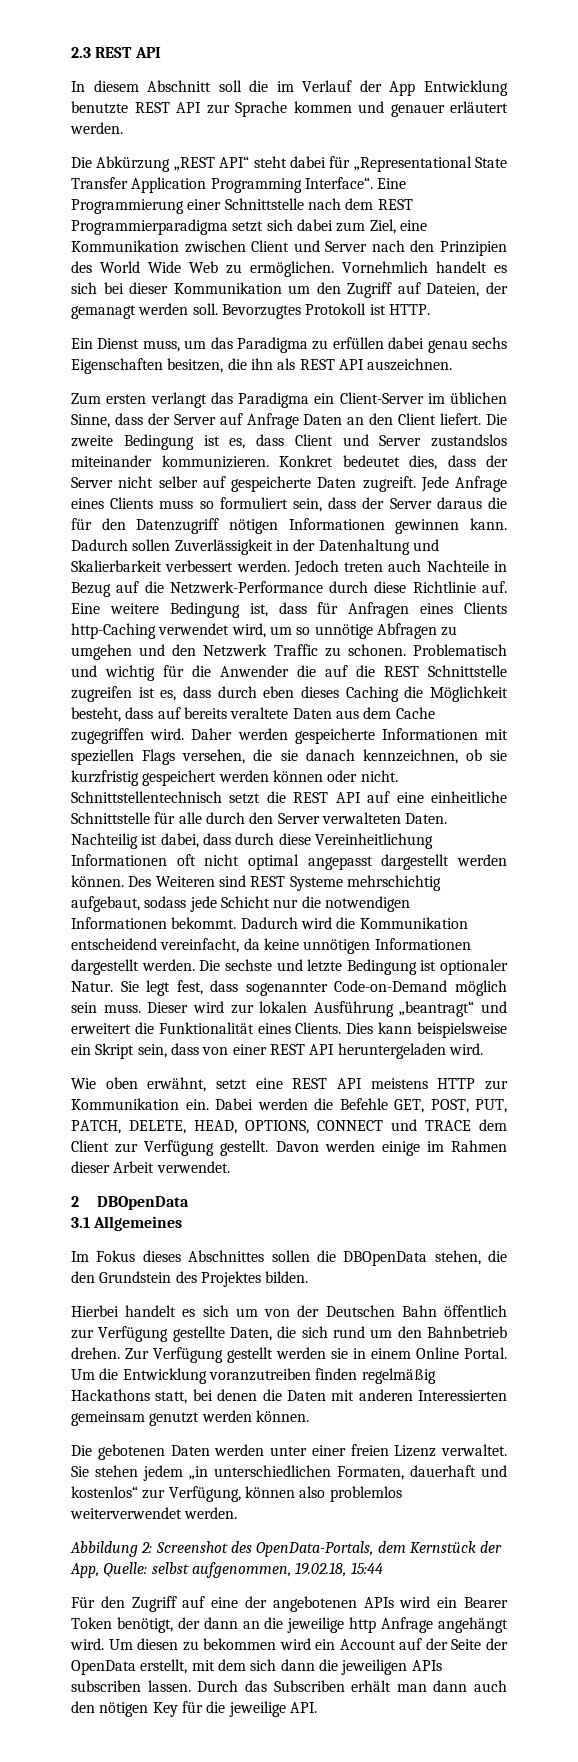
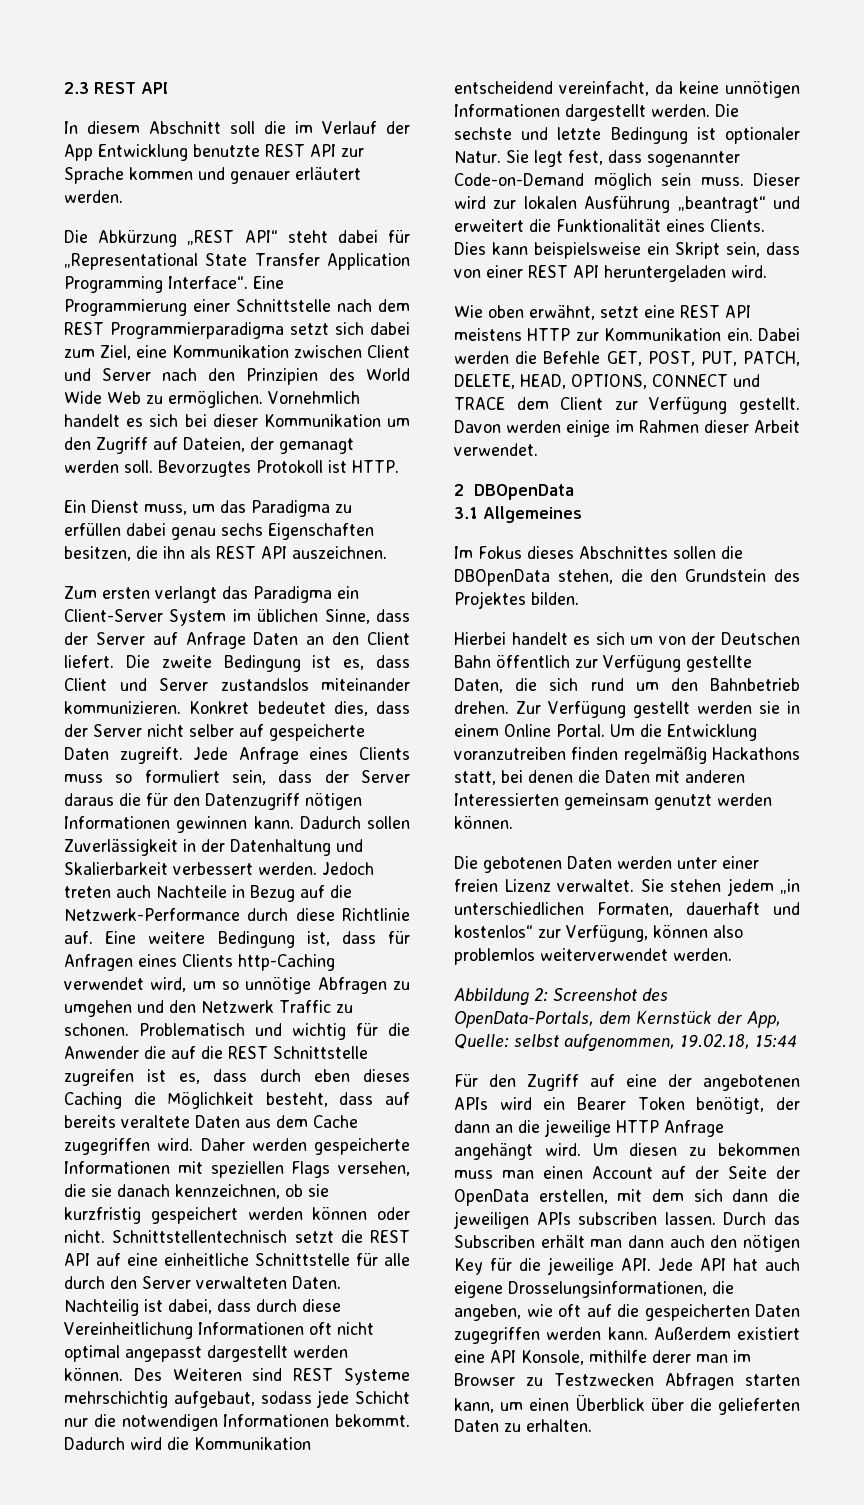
(424, 398) none -> [169,609,227,626] System
[349,1617,377,1633] http -> [616,1120,659,1133] HTTP
[279,1638,336,1650] wird ein -> [454,1166,583,1179] muss man einen
[140,1659,188,1674] erstellt, -> [538,1189,608,1204] erstellen,
(317, 1707) none -> [658,1258,800,1271] [454,1281,734,1298] [454,1304,800,1321] [454,1327,800,1344] [454,1350,751,1365] [454,1373,800,1390] [454,1394,800,1415] [454,1419,592,1432] Jede API hat auch eigene Drosselungsinformationen, die angeben, wie oft auf die gespeicherten Daten zugegriffen werden kann. Außerdem existiert eine API Konsole, mithilfe derer man im Browser zu Testzwecken Abfragen starten kann, um einen Überblick über die gelieferten Daten zu erhalten.

